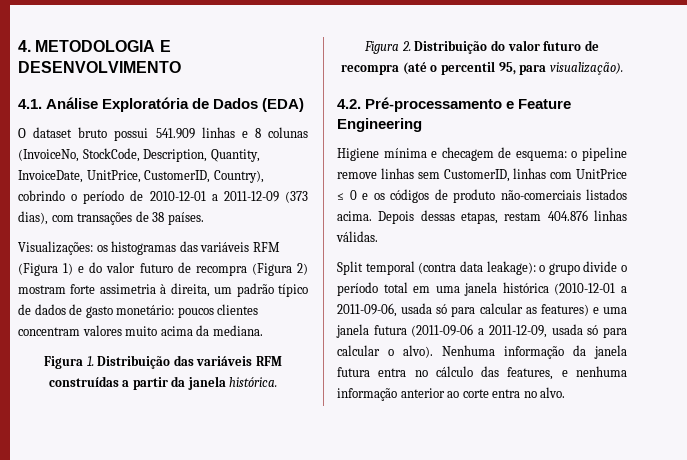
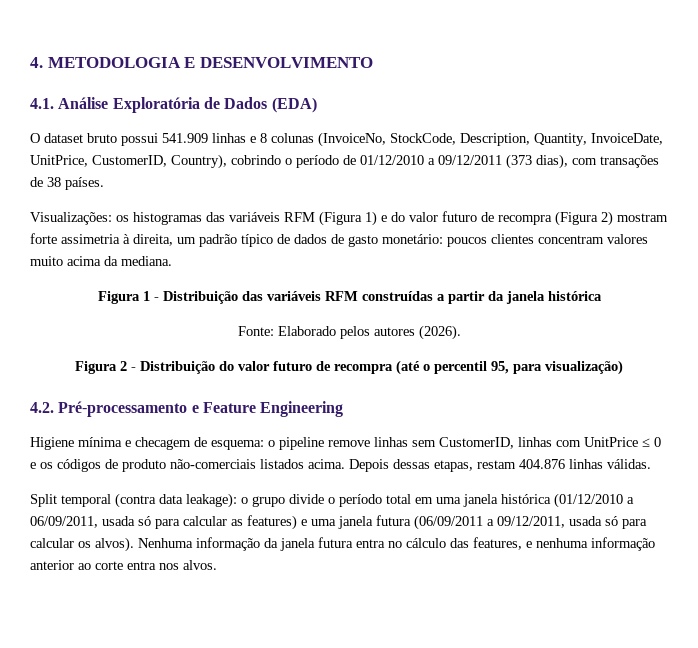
[149,191,279,202] 2010-12-01 a 2011-12-09 -> [360,155,502,165] 01/12/2010 a 09/12/2011
[86,356,94,366] 1. -> [142,291,159,301] 1 -
[229,377,278,387] [364,41,411,54] histórica. // Figura 2. -> [547,291,602,301] [237,325,461,340] [75,361,136,374] histórica // Fonte: Elaborado pelos autores (2026). // Figura 2 -
[549,62,623,75] visualização). -> [545,360,623,375] visualização)
[554,283,627,295] [337,303,397,317] (2010-12-01 a 2011-09-06, -> [554,493,634,508] [30,516,98,528] (01/12/2010 a 06/09/2011,
[411,324,627,338] [337,345,433,358] (2011-09-06 a 2011-12-09, usada só para calcular o alvo). -> [414,515,647,530] [30,537,134,552] (06/09/2011 a 09/12/2011, usada só para calcular os alvos).
[523,387,566,398] no alvo. -> [159,560,217,570] nos alvos.

